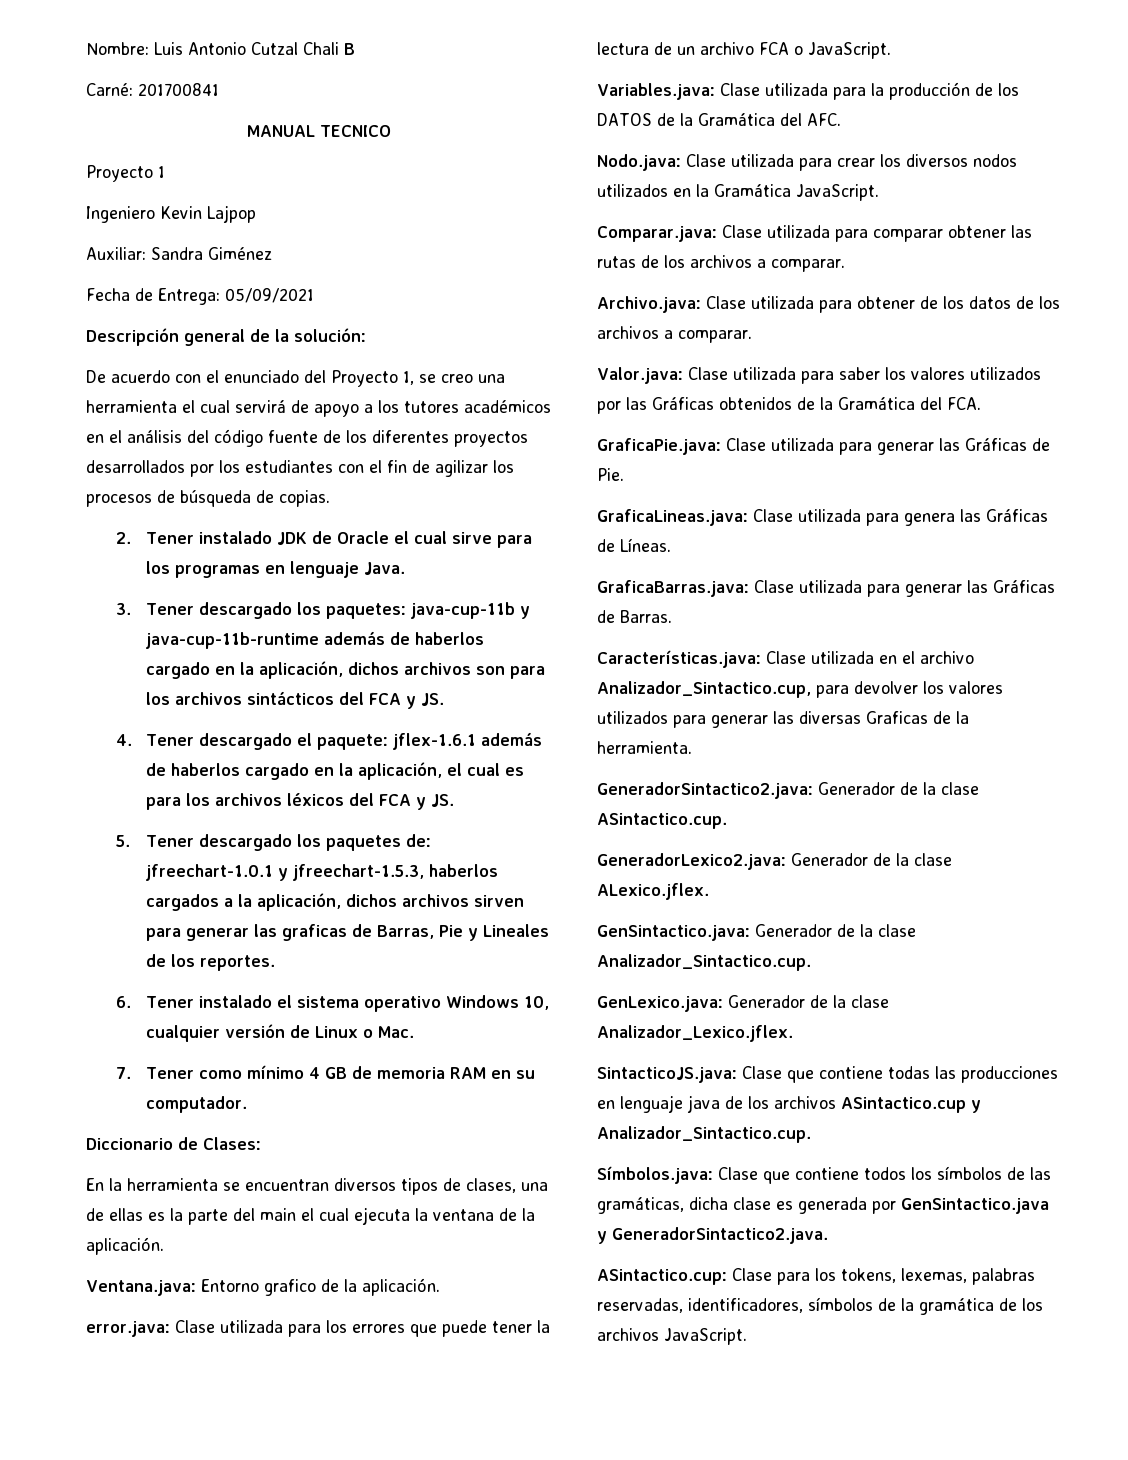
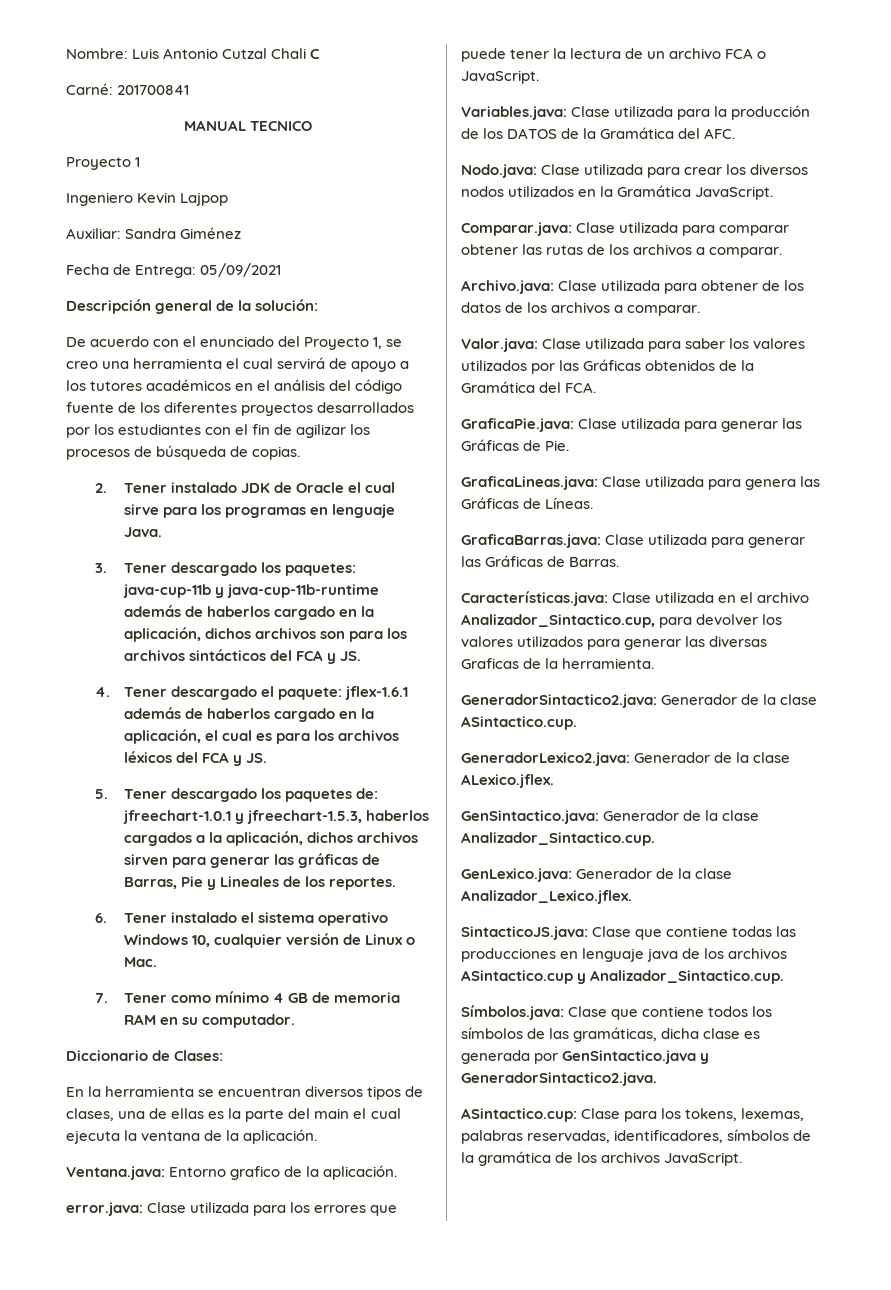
[344,43,355,55] B -> [310,49,320,59] C
[282,924,348,941] graficas -> [297,853,358,868] gráficas

